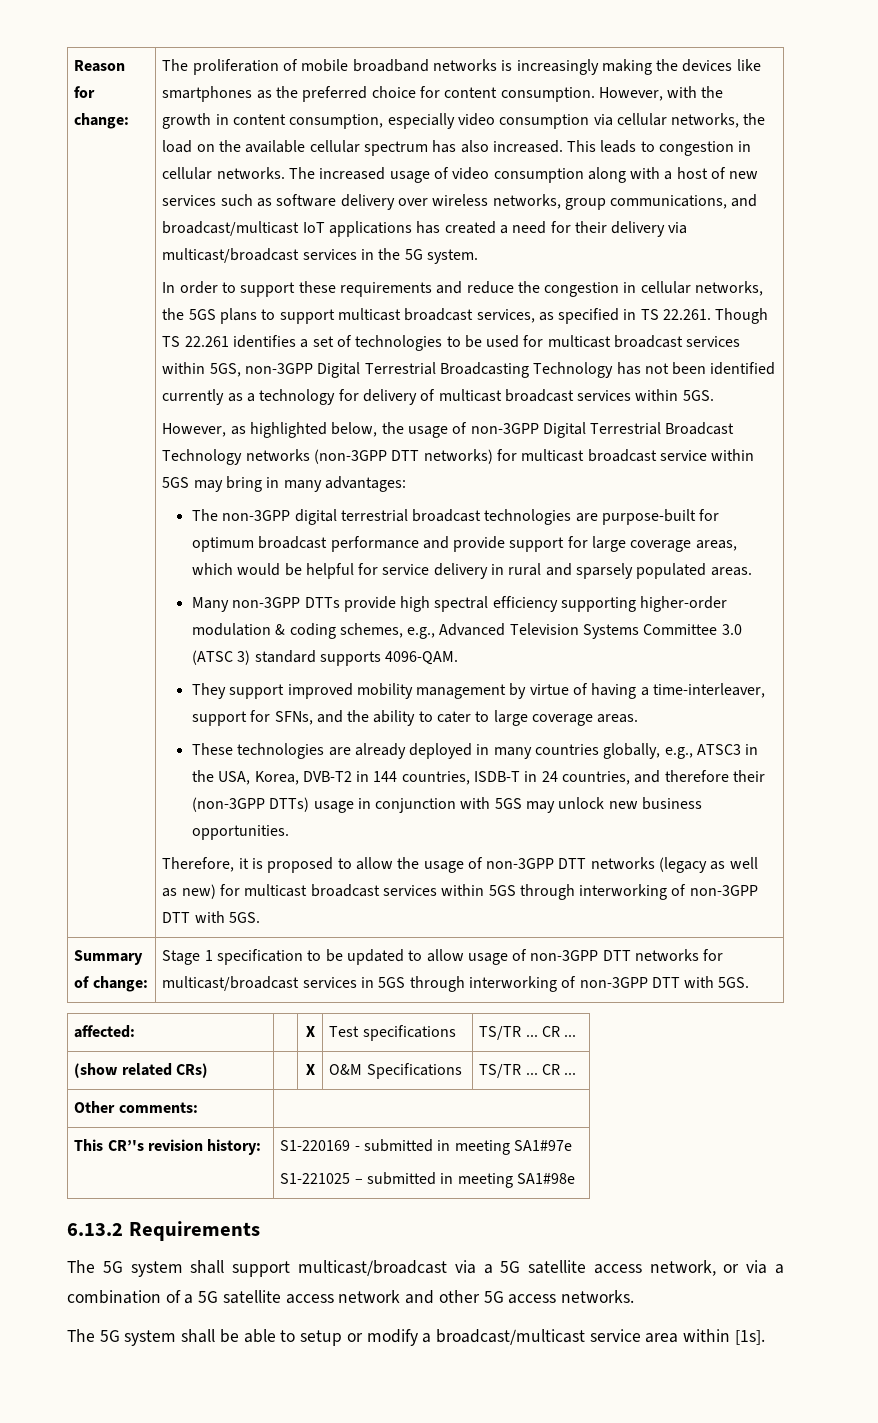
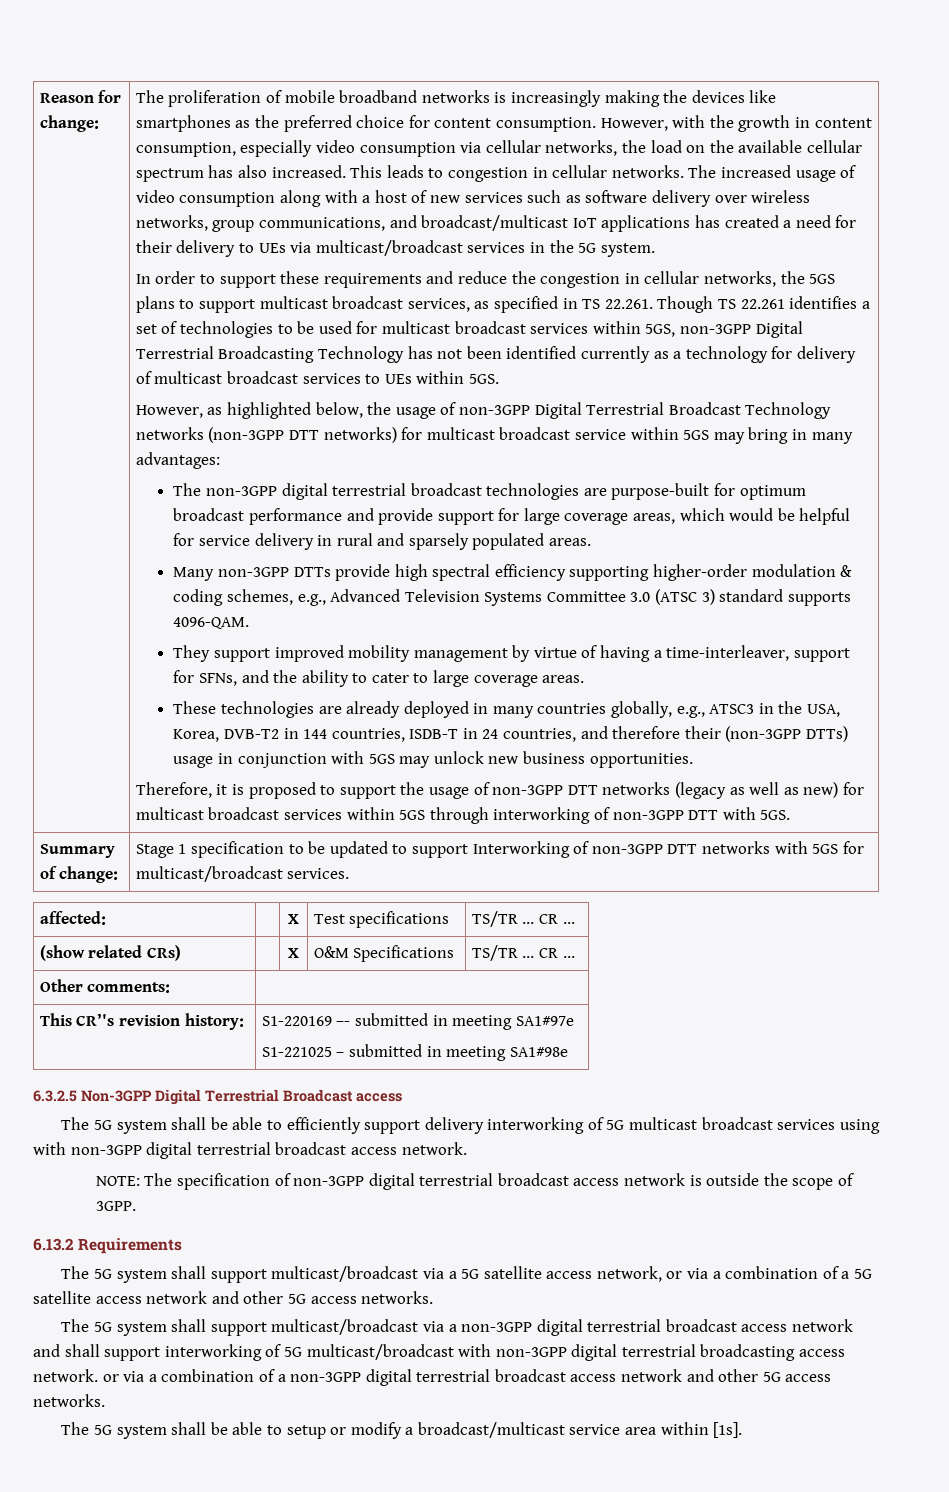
(666, 229) none -> [239,243,286,253] to UEs
(632, 395) none -> [365,374,412,384] to UEs
[355,857,393,870] allow -> [339,785,396,799] support
[426,949,724,965] [162,976,750,992] allow usage of non-3GPP DTT networks for multicast/broadcast services in 5GS through interworking of non-3GPP DTT with 5GS. -> [411,841,864,858] [135,866,350,882] support Interworking of non-3GPP DTT networks with 5GS for multicast/broadcast services.
[354,1146,360,1151] - -> [336,1021,351,1026] –-
(575, 1178) none -> [33,1089,402,1105] [61,1117,880,1134] [33,1142,467,1159] [95,1173,854,1190] [95,1201,136,1211] // 6.3.2.5 Non-3GPP Digital Terrestrial Broadcast access // The 5G system shall be able to efficiently support delivery interworking of 5G multicast broadcast services using with non-3GPP digital terrestrial broadcast access network. // NOTE: The specification of non-3GPP digital terrestrial broadcast access network is outside the scope of 3GPP.
(634, 1296) none -> [61,1319,854,1336] [33,1344,846,1361] [33,1369,832,1386] [33,1394,105,1407] // The 5G system shall support multicast/broadcast via a non-3GPP digital terrestrial broadcast access network and shall support interworking of 5G multicast/broadcast with non-3GPP digital terrestrial broadcasting access network. or via a combination of a non-3GPP digital terrestrial broadcast access network and other 5G access networks.

